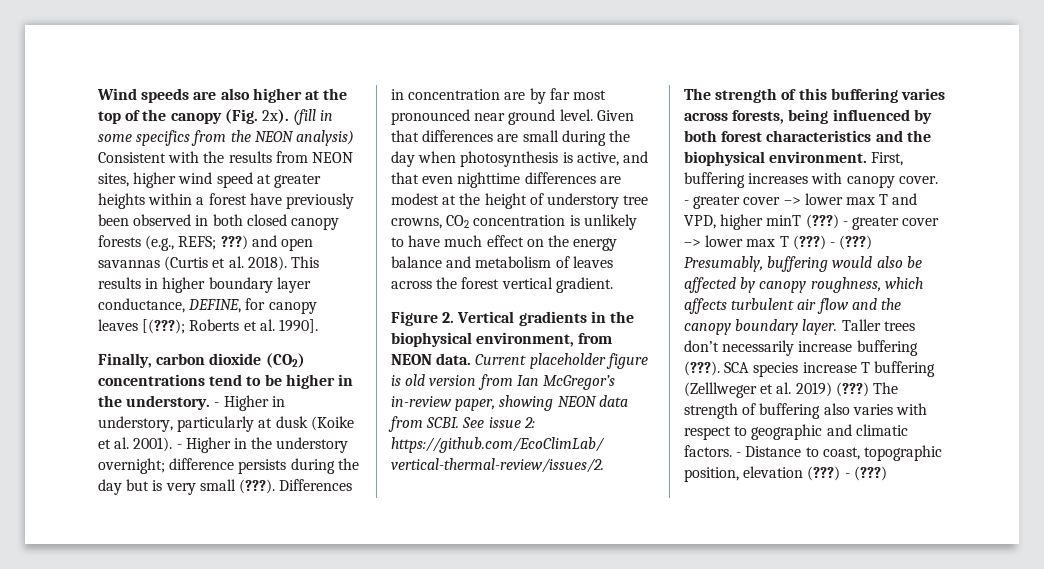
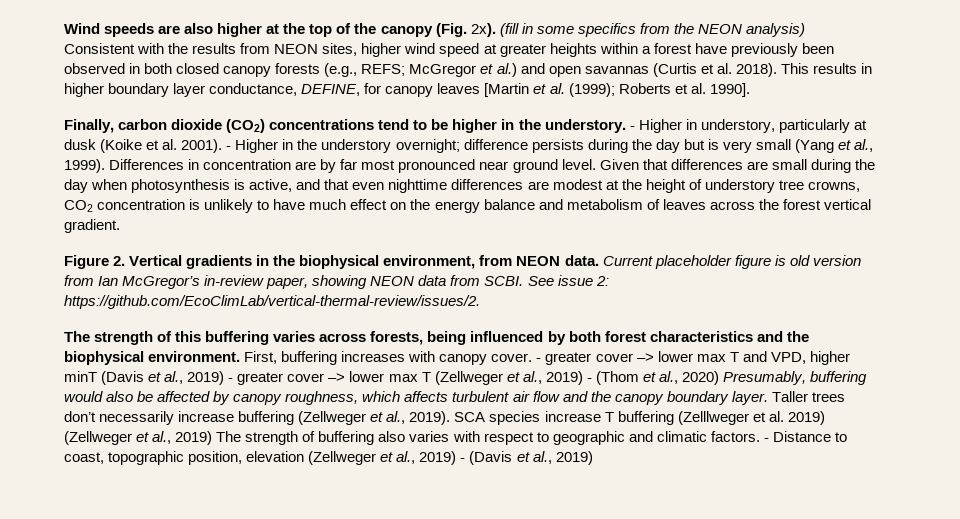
[220,235,248,250] ???) -> [409,63,517,77] McGregor et al.)
[142,319,186,334] [(???); -> [484,83,615,97] [Martin et al. (1999);
[238,479,275,494] (???). -> [794,139,874,153] [64,159,105,173] (Yang et al., 1999).
[805,214,940,230] [684,235,873,250] (???) - greater cover –> lower max T (???) - (???) -> [101,371,719,385] (Davis et al., 2019) - greater cover –> lower max T (Zellweger et al., 2019) - (Thom et al., 2020)
[684,361,720,376] (???). -> [298,411,451,425] (Zellweger et al., 2019).
[835,382,869,397] (???) -> [64,431,213,445] (Zellweger et al., 2019)
[807,466,887,481] (???) - (???) -> [308,451,593,465] (Zellweger et al., 2019) - (Davis et al., 2019)

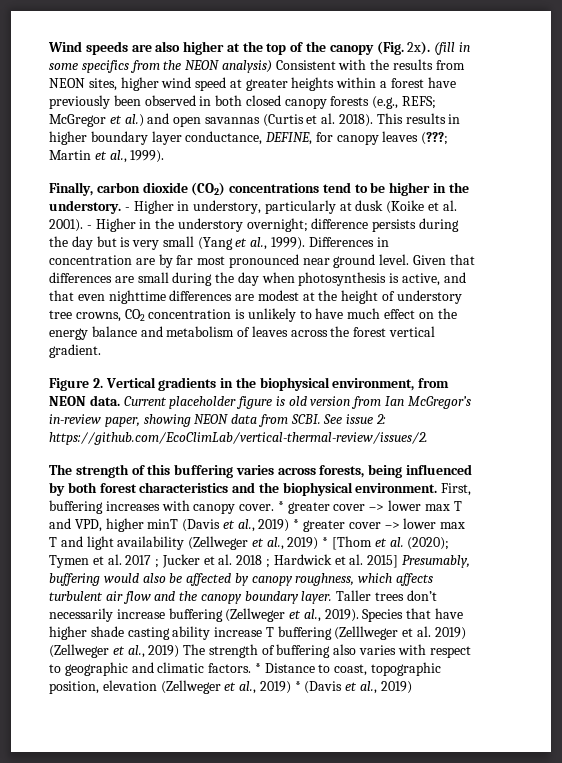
[484,83,750,97] [Martin et al. (1999); Roberts et al. 1990]. -> [421,132,449,145] [49,150,165,163] (???; Martin et al., 1999).
[536,358,542,362] - -> [277,501,284,511] *
[228,371,719,385] - greater cover –> lower max T (Zellweger et al., 2019) - (Thom et al., 2020) -> [293,518,466,532] [49,536,450,550] [49,554,399,568] * greater cover –> lower max T and light availability (Zellweger et al., 2019) * [Thom et al. (2020); Tymen et al. 2017 ; Jucker et al. 2018 ; Hardwick et al. 2015]
[454,411,541,425] SCA species -> [362,608,464,622] [49,626,211,640] Species that have higher shade casting ability
[763,438,769,442] - -> [254,663,261,673] *
[460,458,466,462] - -> [294,681,301,691] *

